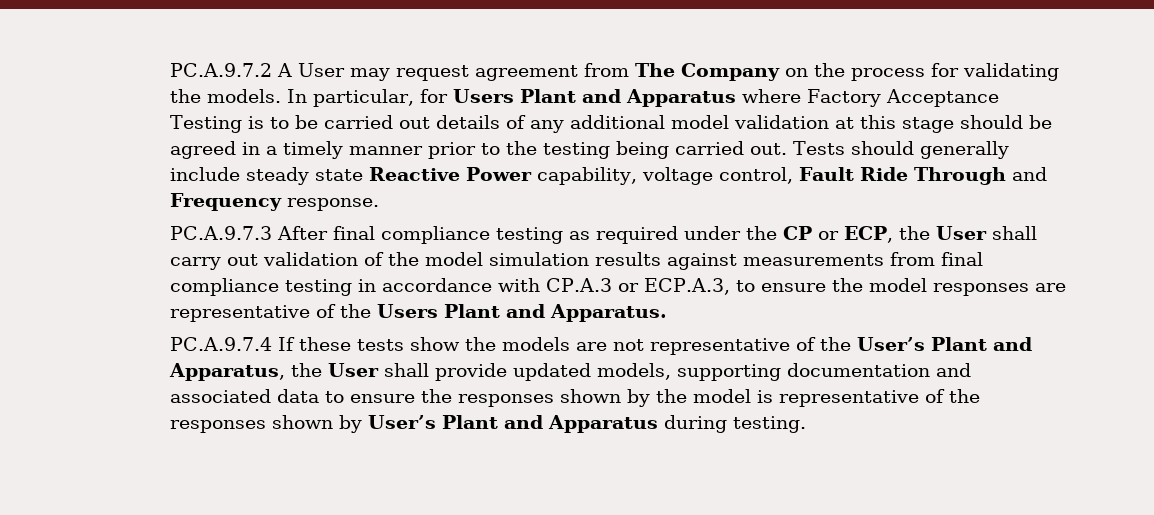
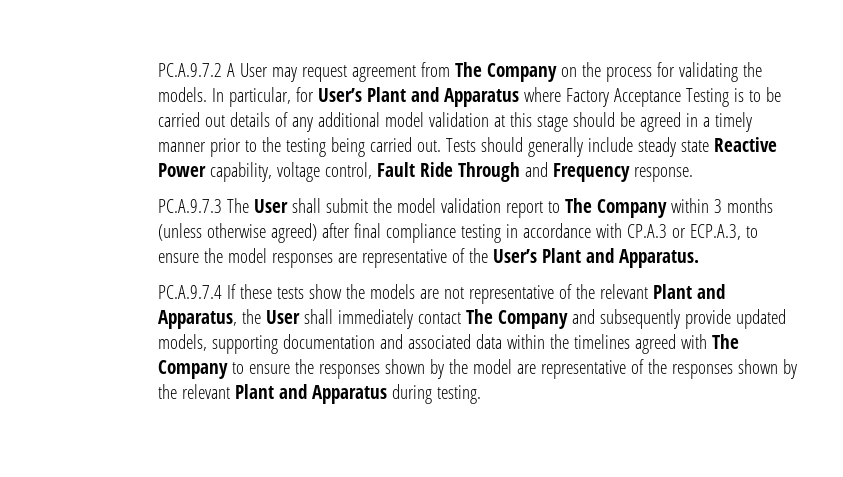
[453,89,515,103] Users -> [317,88,362,102] User’s
[277,226,1038,244] [170,252,936,270] After final compliance testing as required under the CP or ECP, the User shall carry out validation of the model simulation results against measurements from -> [226,198,773,218] [157,223,350,243] The User shall submit the model validation report to The Company within 3 months (unless otherwise agreed) after
[377,304,439,318] Users -> [492,249,537,263] User’s
[857,337,926,351] User’s -> [599,284,648,299] relevant
(430, 370) none -> [337,309,680,329] immediately contact The Company and subsequently
(320, 396) none -> [506,334,739,354] [157,360,228,379] within the timelines agreed with The Company
[757,390,774,403] is -> [516,364,536,374] are
[368,415,437,429] User’s -> [157,384,230,399] the relevant

